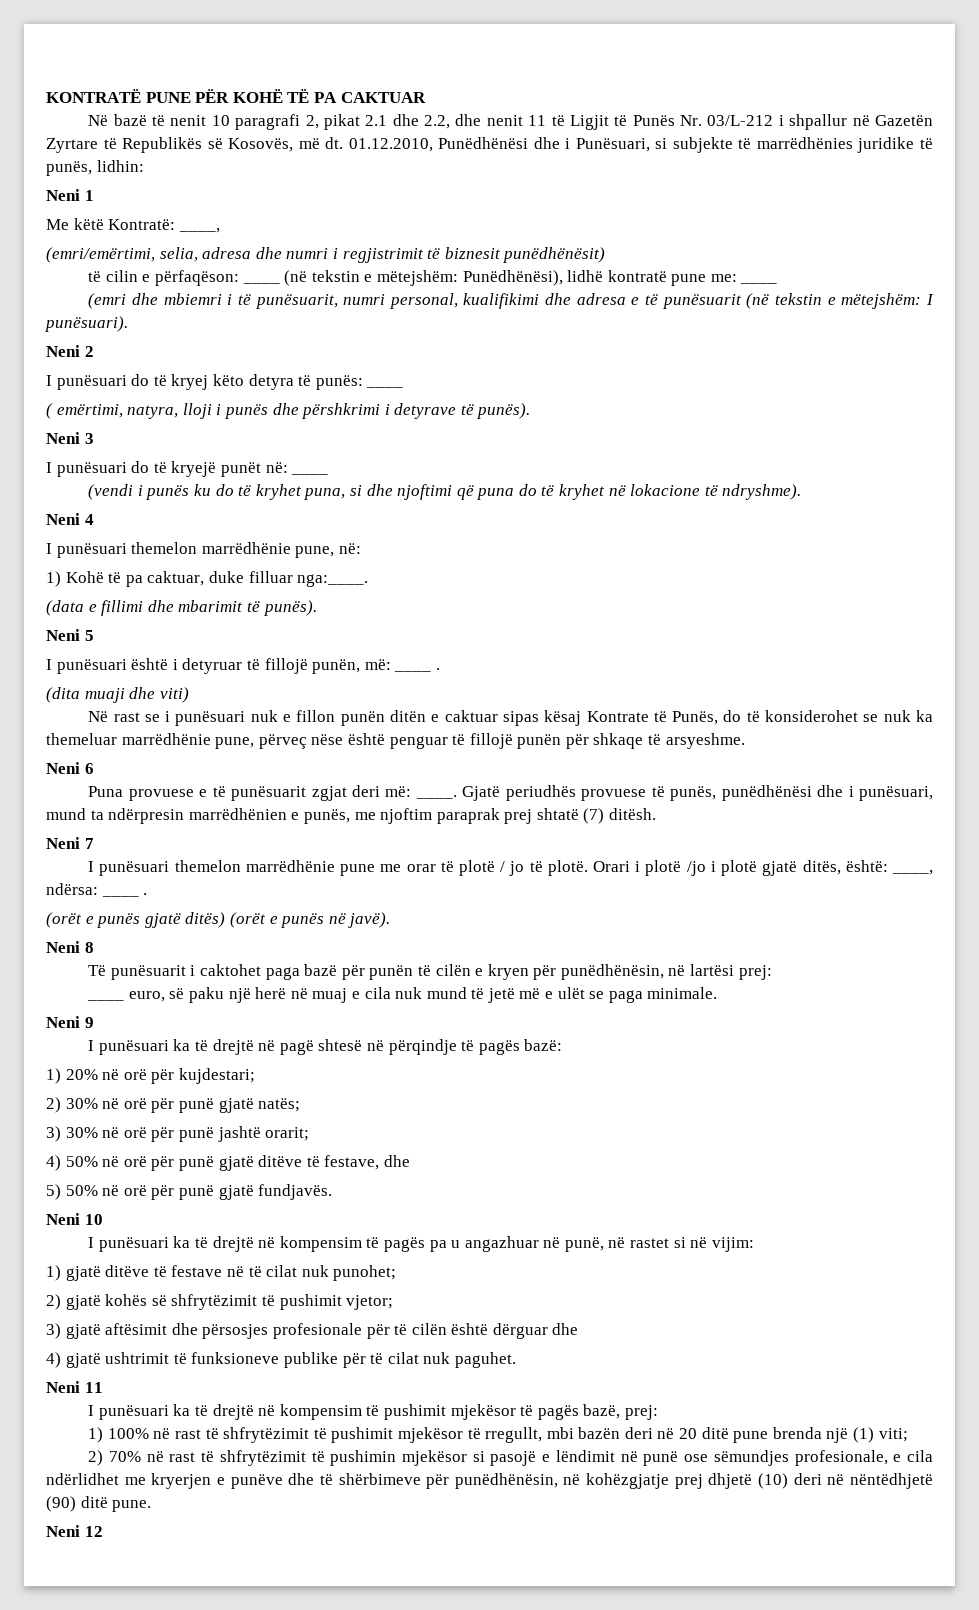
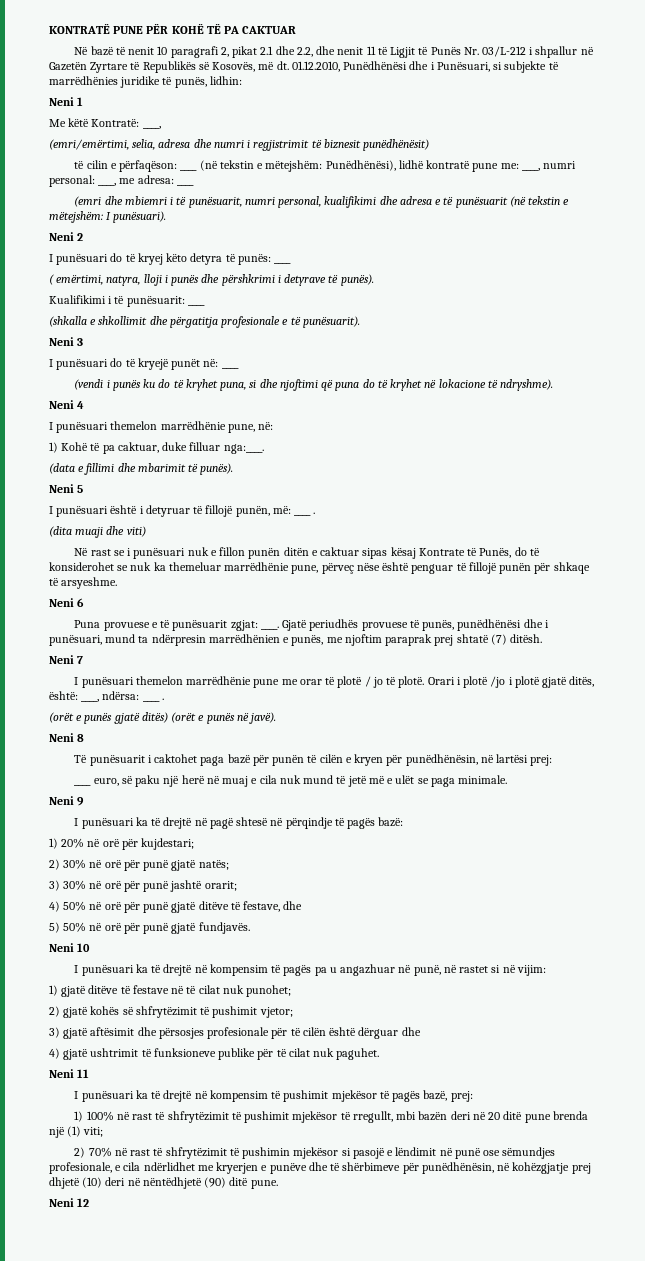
(737, 278) none -> [521,161,577,171] [49,175,174,187] ____, numri personal: ____, me adresa:
(531, 411) none -> [49,295,205,307] [49,316,360,328] // Kualifikimi i të punësuarit: ____ // (shkalla e shkollimit dhe përgatitja profesionale e të punësuarit).
[311,785,412,801] zgjat deri më: -> [230,620,258,631] zgjat:

